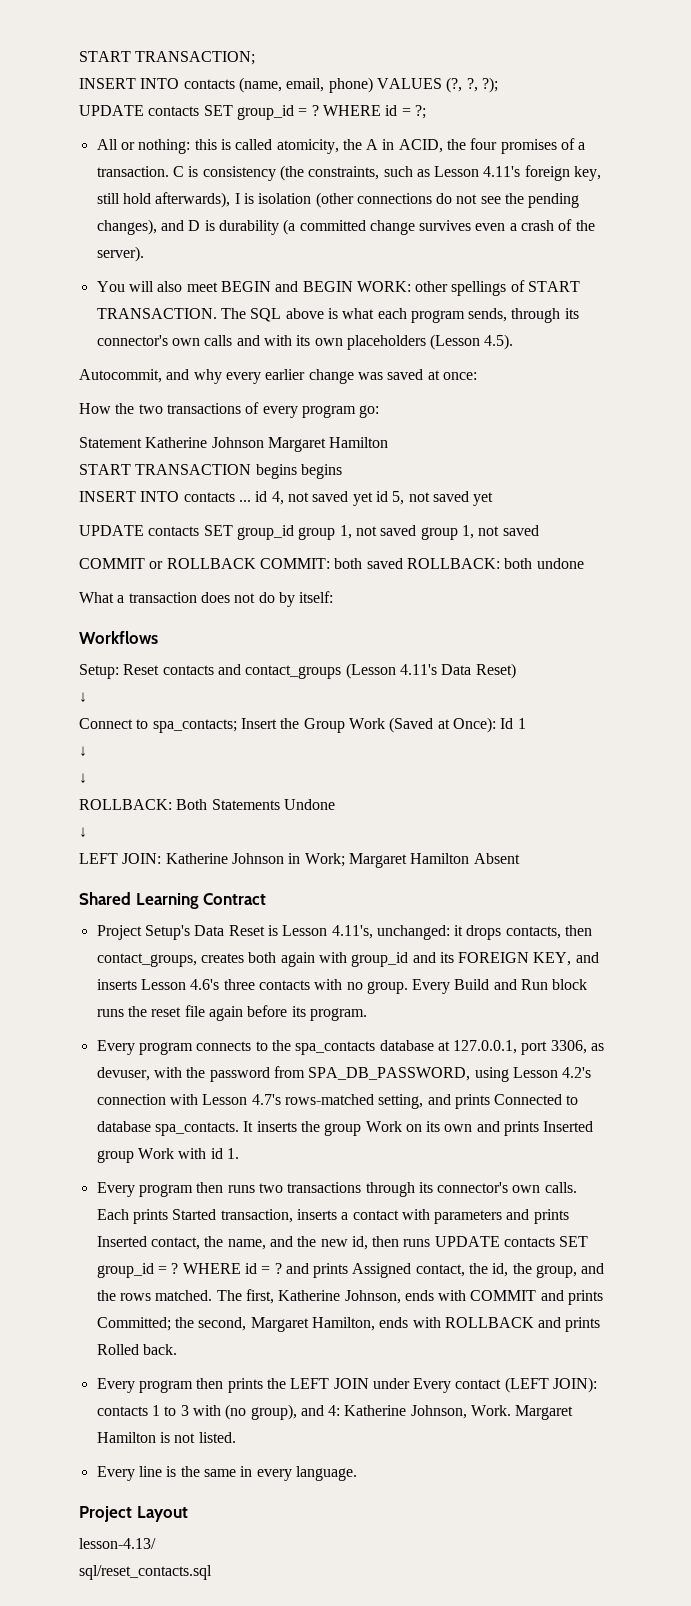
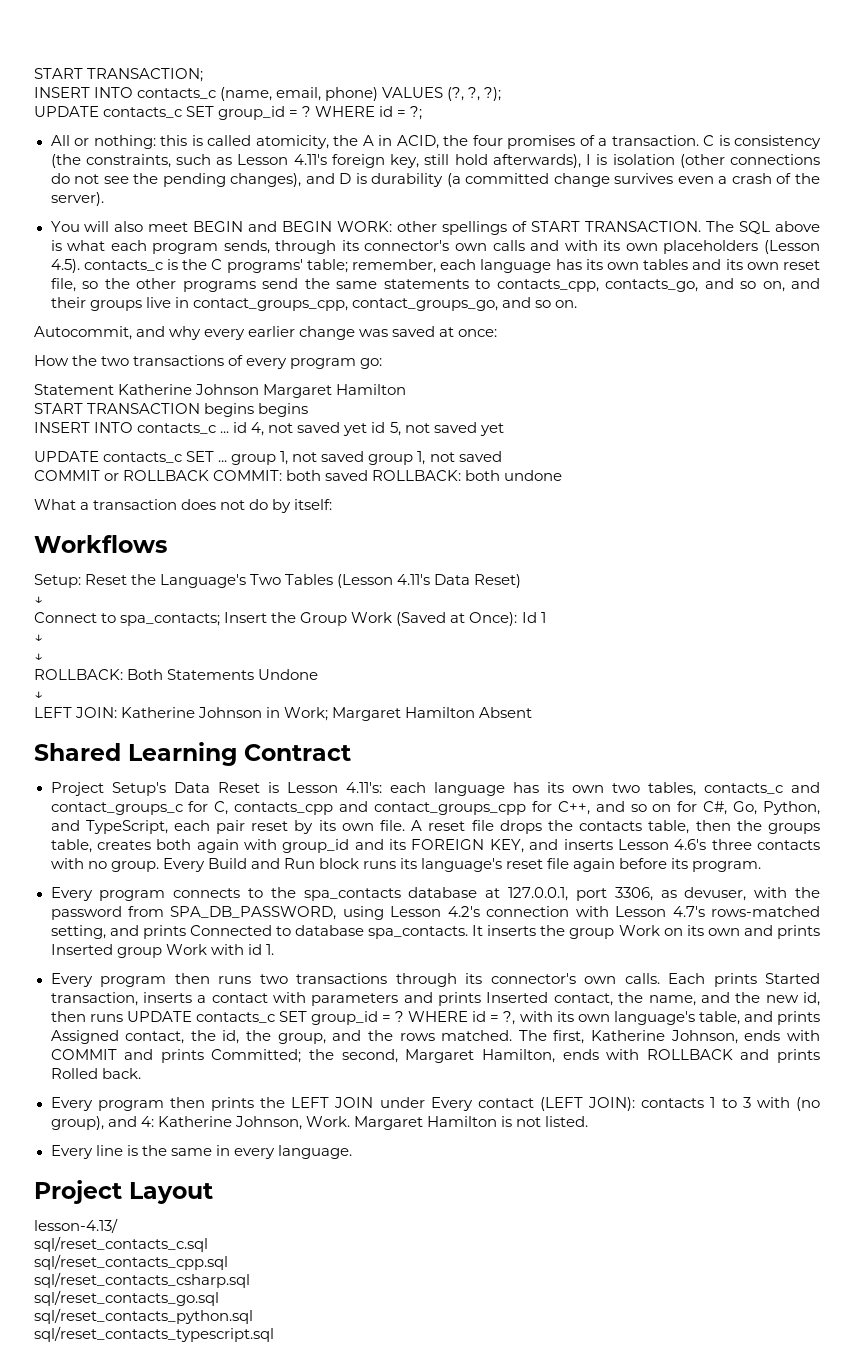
[183,79,235,89] contacts -> [137,88,217,99] contacts_c
[148,106,200,116] contacts -> [103,107,183,118] contacts_c
(514, 342) none -> [83,259,821,273] [50,278,820,292] [50,297,577,311] contacts_c is the C programs' table; remember, each language has its own tables and its own reset file, so the other programs send the same statements to contacts_cpp, contacts_go, and so on, and their groups live in contact_groups_cpp, contact_groups_go, and so on.
[183,492,235,502] contacts -> [137,423,217,434] contacts_c
[148,525,294,540] contacts SET group_id -> [103,451,228,463] contacts_c SET ...
[162,664,342,679] contacts and contact_groups -> [131,574,334,588] the Language's Two Tables
[331,925,593,940] [96,953,197,967] 4.11's, unchanged: it drops contacts, then contact_groups, -> [345,782,820,796] [50,801,820,815] [50,820,821,834] [50,839,92,853] 4.11's: each language has its own two tables, contacts_c and contact_groups_c for C, contacts_cpp and contact_groups_cpp for C++, and so on for C#, Go, Python, and TypeScript, each pair reset by its own file. A reset file drops the contacts table, then the groups table,
[127,1006,147,1017] the -> [399,858,503,872] its language's
[504,1236,589,1247] [96,1263,282,1278] contacts SET group_id = ? WHERE id = ? -> [195,1011,740,1025] contacts_c SET group_id = ? WHERE id = ?, with its own language's table,
[79,1565,212,1580] sql/reset_contacts.sql -> [34,1236,208,1252] [34,1254,228,1270] [34,1272,250,1288] [34,1290,219,1306] [34,1308,253,1324] [34,1326,274,1342] sql/reset_contacts_c.sql // sql/reset_contacts_cpp.sql // sql/reset_contacts_csharp.sql // sql/reset_contacts_go.sql // sql/reset_contacts_python.sql // sql/reset_contacts_typescript.sql

